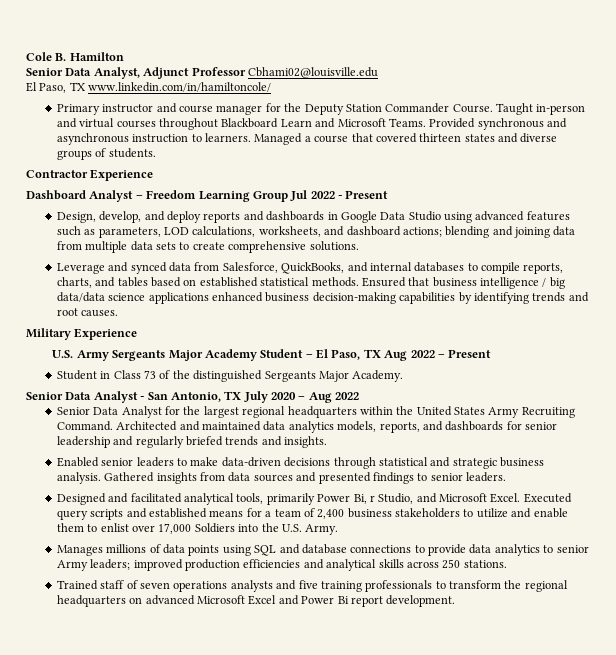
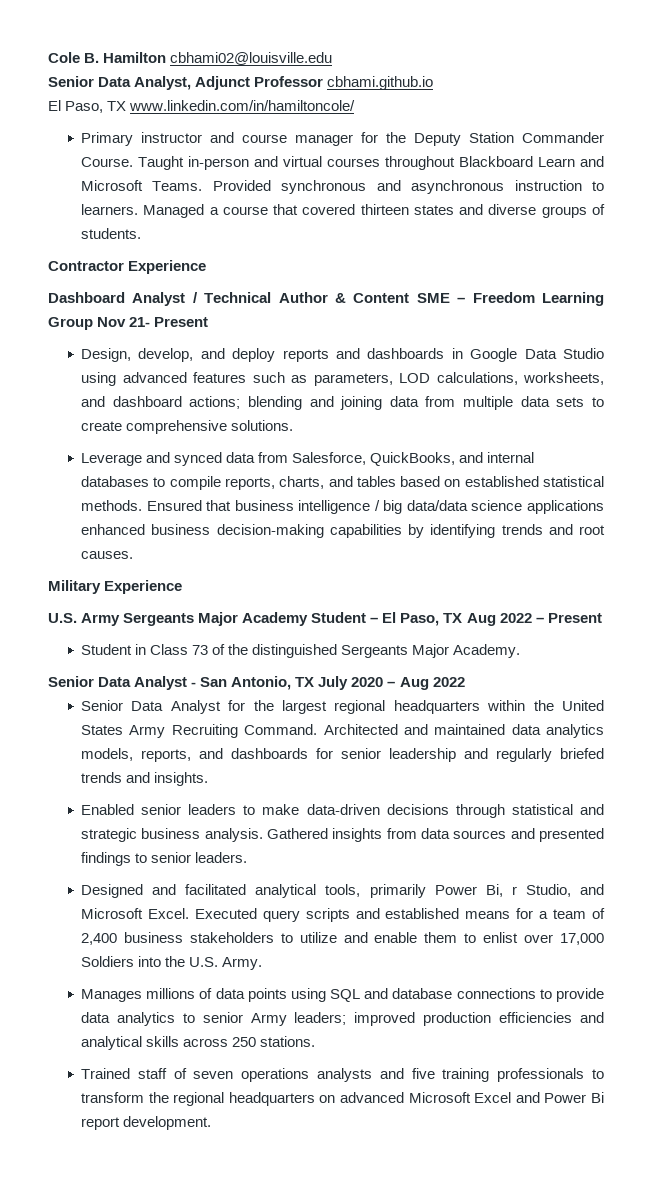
(124, 56) none -> [170,52,333,65] cbhami02@louisville.edu
[247,67,378,78] Cbhami02@louisville.edu -> [327,76,434,90] cbhami.github.io
(134, 196) none -> [192,292,450,303] / Technical Author & Content SME
[290,190,342,201] Jul 2022 - -> [97,317,151,327] Nov 21-

